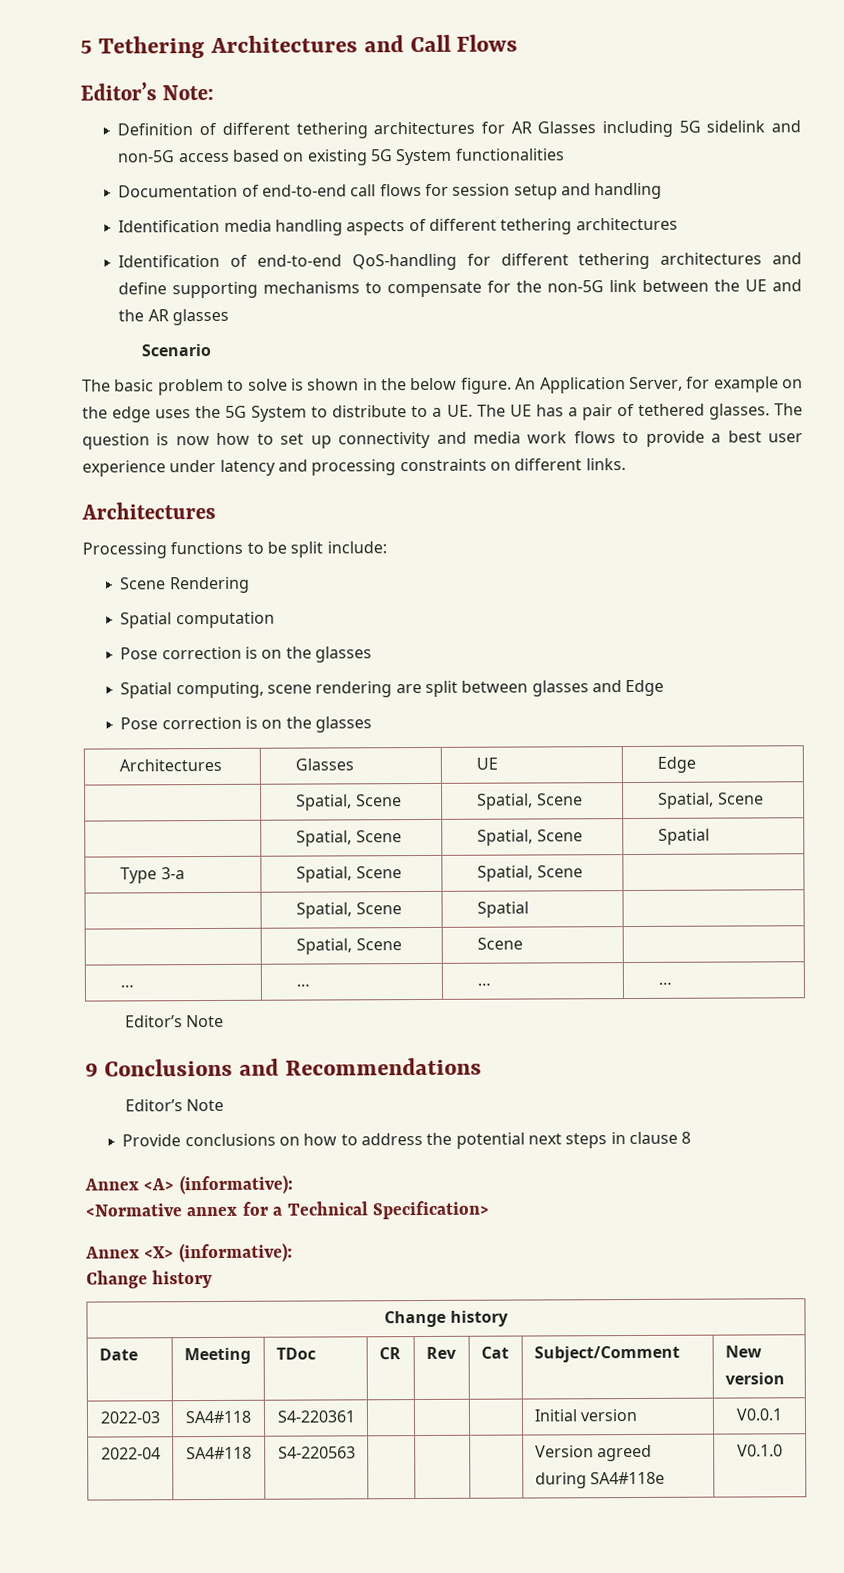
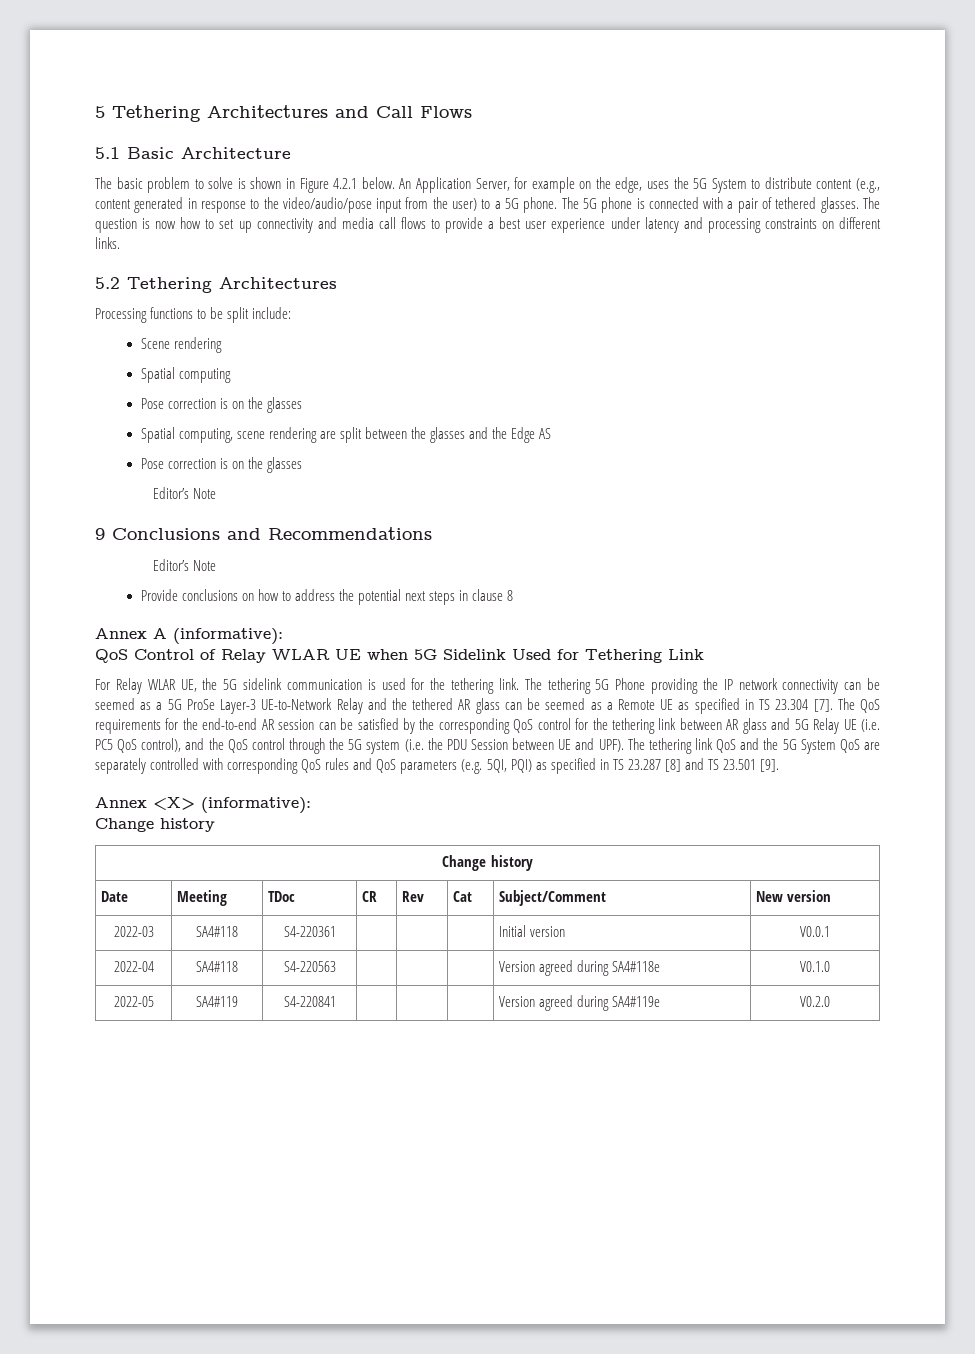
[80,82,215,101] [117,120,802,139] [117,148,565,166] [118,182,663,200] [118,217,678,236] [118,252,802,271] [118,279,802,299] [118,308,230,326] [140,343,211,357] Editor’s Note: // Definition of different tethering architectures for AR Glasses including 5G sidelink and non-5G access based on existing 5G System functionalities // Documentation of end-to-end call flows for session setup and handling // Identification media handling aspects of different tethering architectures // Identification of end-to-end QoS-handling for different tethering architectures and define supporting mechanisms to compensate for the non-5G link between the UE and the AR glasses // Scenario -> [95,147,291,159] 5.1 Basic Architecture
[381,377,512,394] the below figure. -> [299,177,395,193] Figure 4.2.1 below.
[112,406,152,423] edge -> [615,177,643,193] edge,
[411,404,564,418] to a UE. The UE has -> [816,178,881,193] [95,197,724,213] content (e.g., content generated in response to the video/audio/pose input from the user) to a 5G phone. The 5G phone is connected with
[527,431,568,444] work -> [378,217,396,229] call
(626, 464) none -> [95,277,212,293] 5.2 Tethering
[169,576,250,594] [120,611,275,629] Rendering // Spatial computation -> [173,337,222,353] [140,367,231,383] rendering // Spatial computing
(529, 686) none -> [410,427,426,439] the
[625,679,665,697] [120,716,373,733] [119,758,223,772] [295,758,355,771] [476,757,499,770] [657,756,697,773] [296,794,402,811] [477,793,583,810] [658,792,764,809] [296,830,402,847] [477,829,583,846] [658,828,711,845] [120,867,185,884] [296,866,402,883] [477,865,583,882] [296,902,402,919] [477,901,530,918] [296,938,402,955] [477,937,524,950] [120,984,135,988] [296,983,311,987] [477,982,492,986] [658,981,673,985] Edge // Pose correction is on the glasses // Architectures | Glasses | UE | Edge // | Spatial, Scene | Spatial, Scene | Spatial, Scene // | Spatial, Scene | Spatial, Scene | Spatial // Type 3-a | Spatial, Scene | Spatial, Scene | // | Spatial, Scene | Spatial | // | Spatial, Scene | Scene | // … | … | … | … -> [492,427,552,443] [140,457,302,473] the Edge AS // Pose correction is on the glasses
[143,1174,293,1195] [85,1200,490,1220] <A> (informative): // <Normative annex for a Technical Specification> -> [153,628,283,645] [95,649,704,663] [95,678,881,694] [95,698,880,714] [95,718,881,734] [95,738,880,754] [95,758,780,774] A (informative): // QoS Control of Relay WLAR UE when 5G Sidelink Used for Tethering Link // For Relay WLAR UE, the 5G sidelink communication is used for the tethering link. The tethering 5G Phone providing the IP network connectivity can be seemed as a 5G ProSe Layer-3 UE-to-Network Relay and the tethered AR glass can be seemed as a Remote UE as specified in TS 23.304 [7]. The QoS requirements for the end-to-end AR session can be satisfied by the corresponding QoS control for the tethering link between AR glass and 5G Relay UE (i.e. PC5 QoS control), and the QoS control through the 5G system (i.e. the PDU Session between UE and UPF). The tethering link QoS and the 5G System QoS are separately controlled with corresponding QoS rules and QoS parameters (e.g. 5QI, PQI) as specified in TS 23.287 [8] and TS 23.501 [9].
(783, 1450) none -> [113,996,154,1007] [196,996,238,1007] [283,996,336,1007] [499,995,661,1011] [800,996,830,1007] // 2022-05 | SA4#119 | S4-220841 | | | | Version agreed during SA4#119e | V0.2.0

